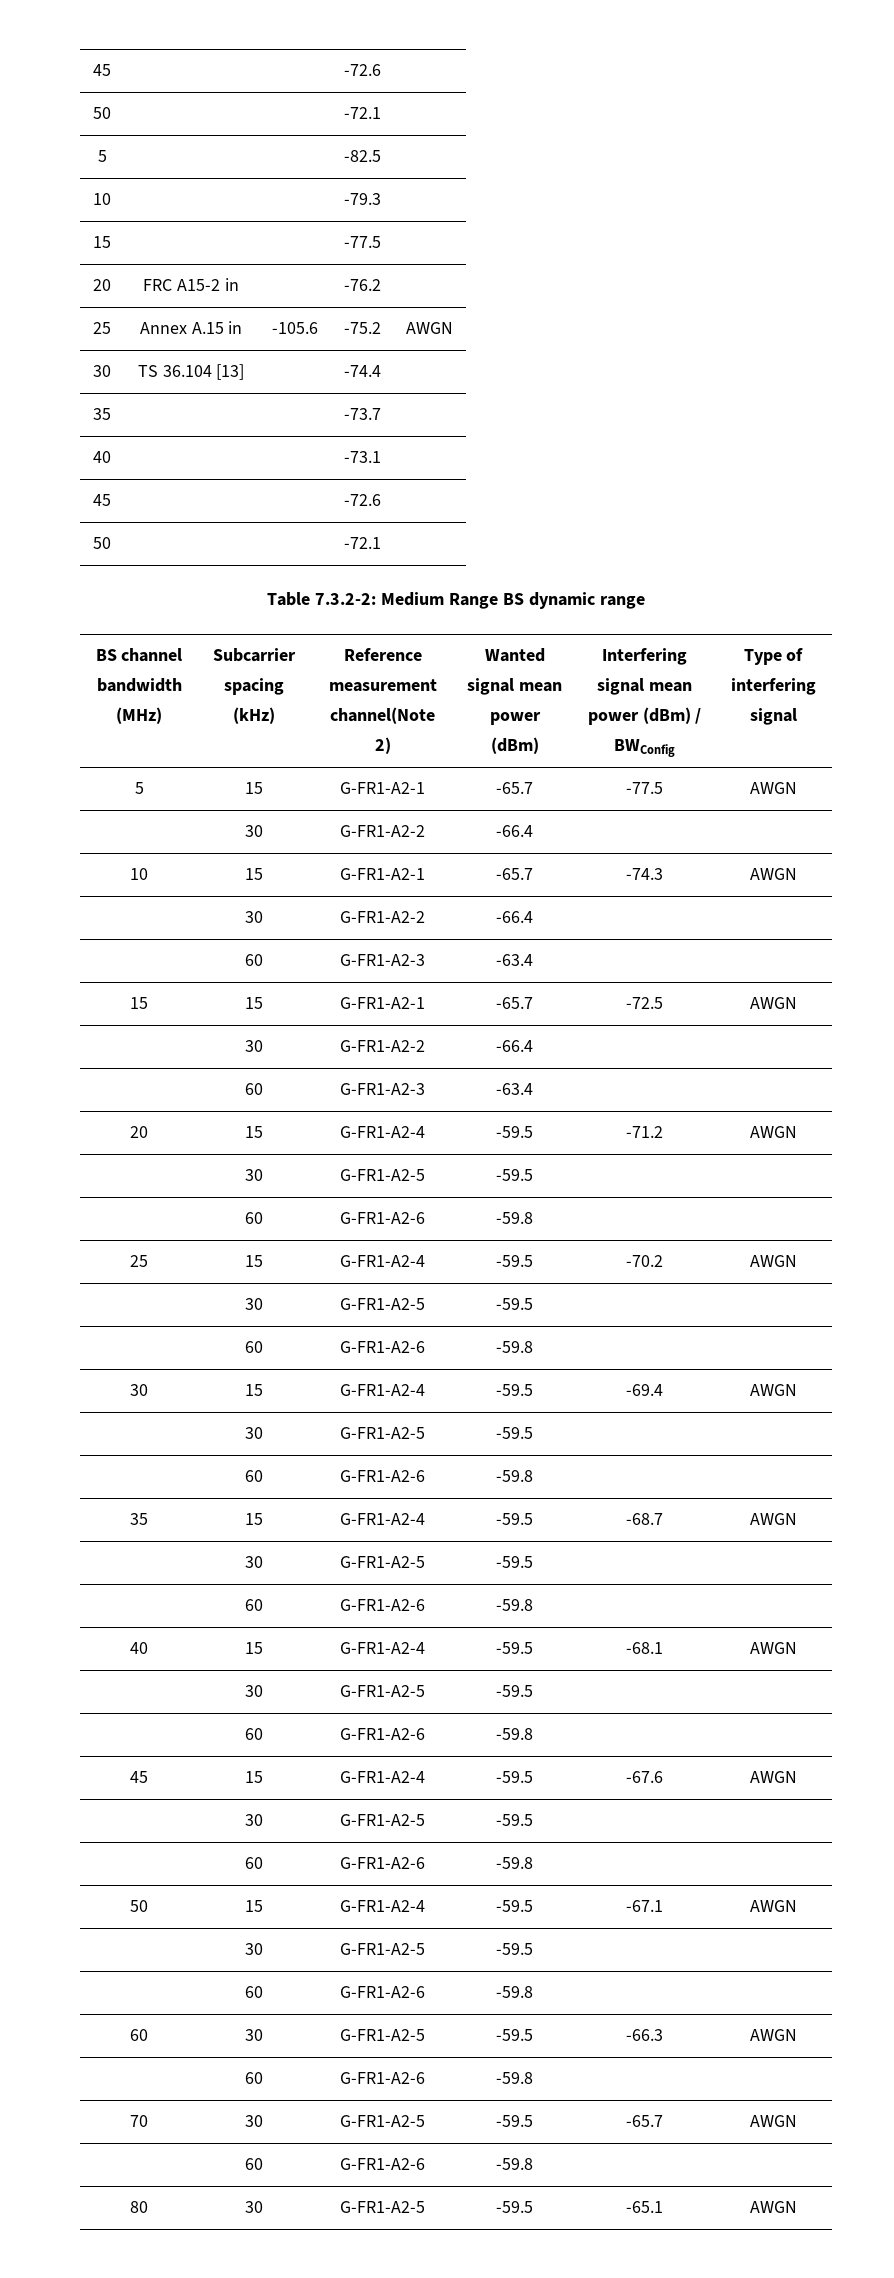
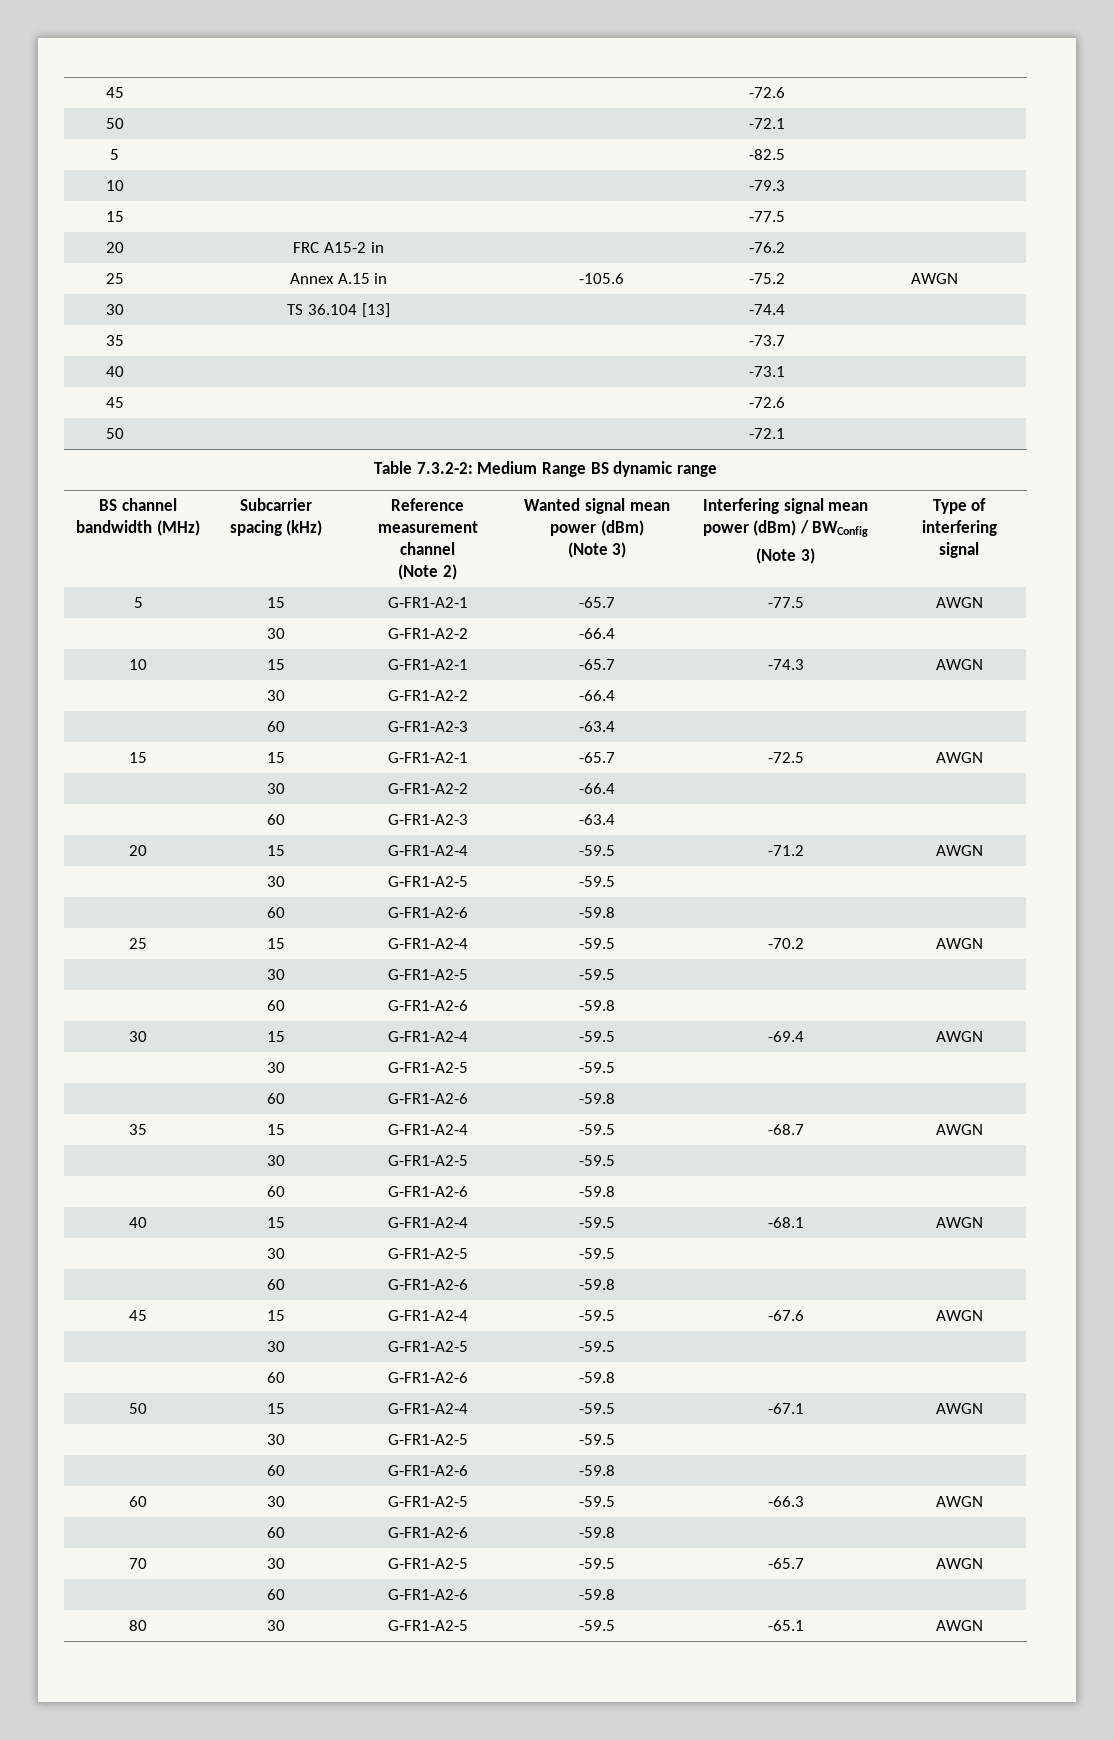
[330,707,435,724] channel(Note -> [400,542,455,555] [398,564,439,580] channel // (Note
(539, 745) none -> [567,542,627,558] // (Note 3)
(675, 748) none -> [756,548,815,564] // (Note 3)

